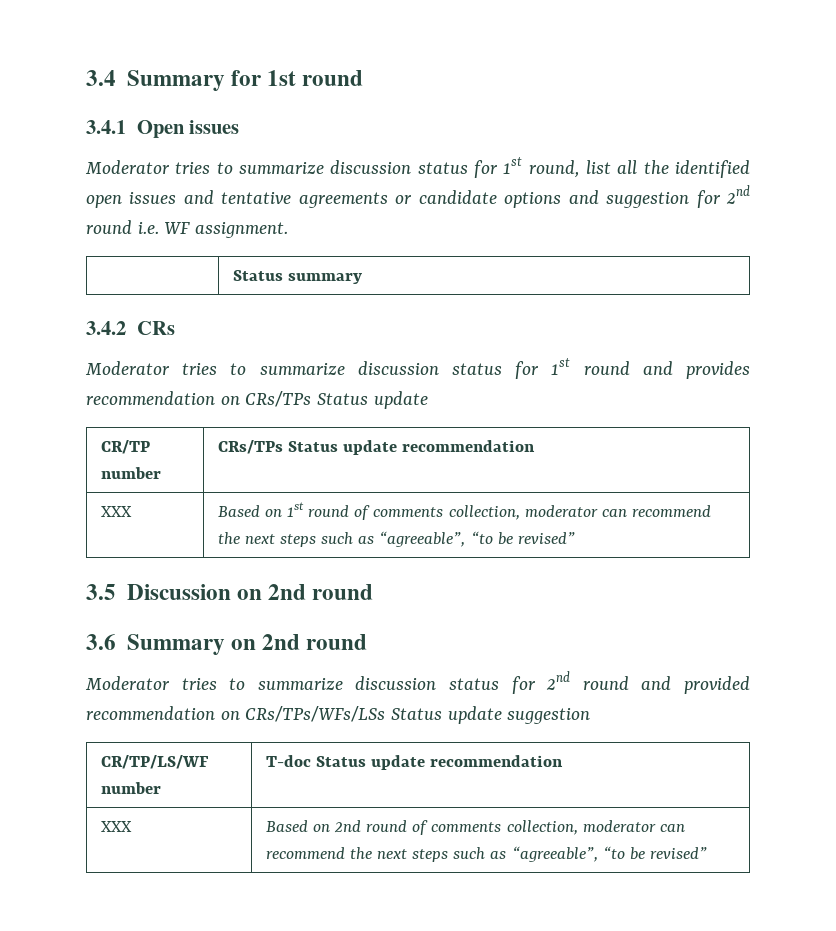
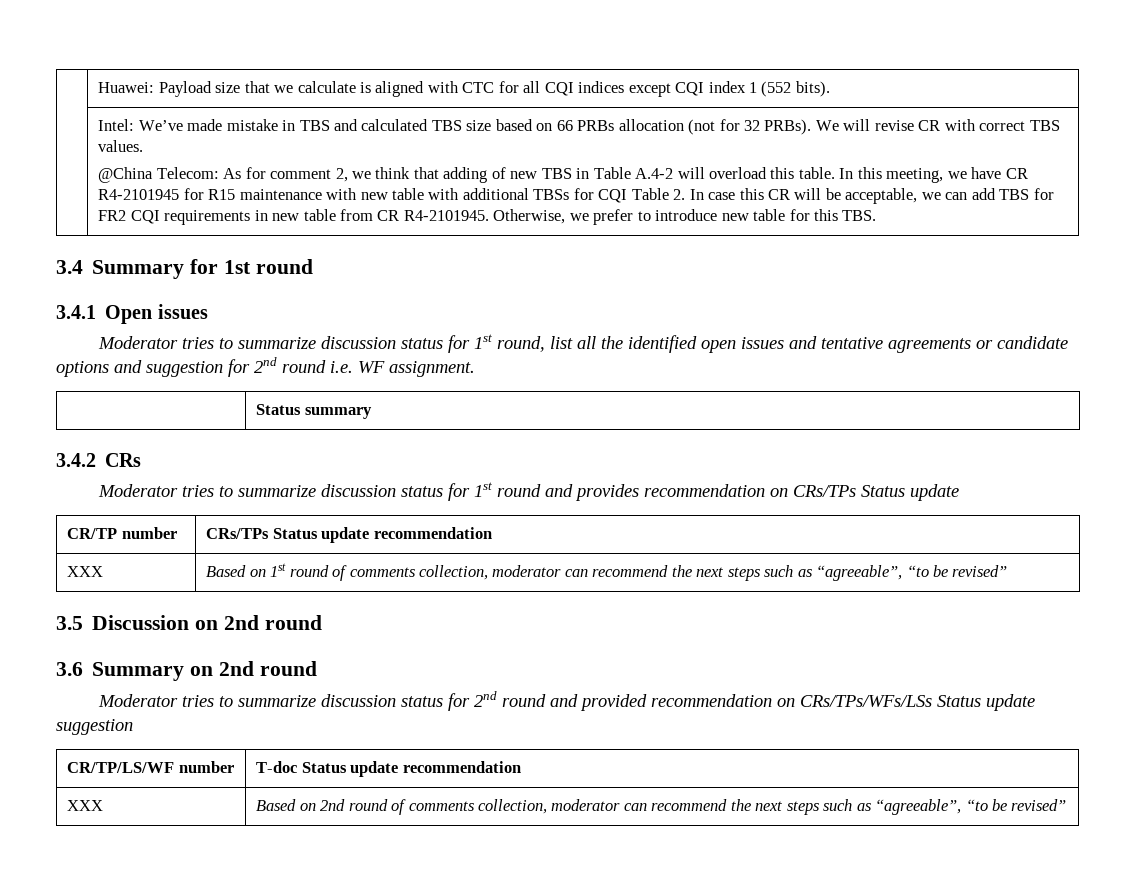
(86, 78) none -> [98,81,830,97] [98,119,1060,135] [98,140,144,152] [98,167,1028,183] [98,188,1054,204] [98,209,877,225] | Huawei: Payload size that we calculate is aligned with CTC for all CQI indices except CQI index 1 (552 bits). // | Intel: We’ve made mistake in TBS and calculated TBS size based on 66 PRBs allocation (not for 32 PRBs). We will revise CR with correct TBS values. // @China Telecom: As for comment 2, we think that adding of new TBS in Table A.4-2 will overload this table. In this meeting, we have CR R4-2101945 for R15 maintenance with new table with additional TBSs for CQI Table 2. In case this CR will be acceptable, we can add TBS for FR2 CQI requirements in new table from CR R4-2101945. Otherwise, we prefer to introduce new table for this TBS. //

